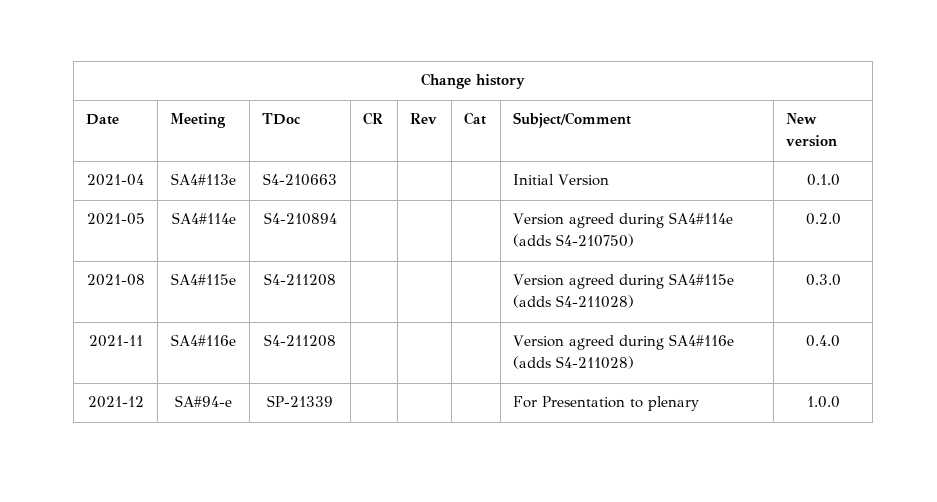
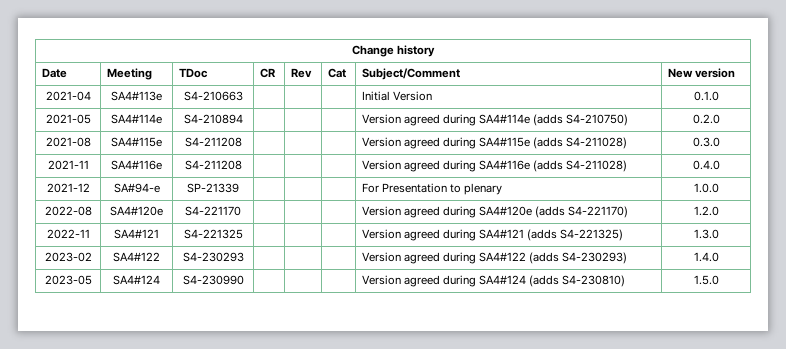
(840, 402) none -> [44,206,92,216] [110,206,163,216] [185,206,241,216] [361,206,629,218] [693,206,719,216] [46,229,90,239] [114,229,159,239] [183,229,243,239] [361,229,624,241] [693,229,719,239] [44,252,92,262] [113,252,160,262] [182,252,244,262] [361,252,628,264] [693,252,719,262] [44,275,92,285] [113,275,160,285] [182,275,244,285] [361,275,626,287] [693,275,719,285] // 2022-08 | SA4#120e | S4-221170 | | | | Version agreed during SA4#120e (adds S4-221170) | 1.2.0 // 2022-11 | SA4#121 | S4-221325 | | | | Version agreed during SA4#121 (adds S4-221325) | 1.3.0 // 2023-02 | SA4#122 | S4-230293 | | | | Version agreed during SA4#122 (adds S4-230293) | 1.4.0 // 2023-05 | SA4#124 | S4-230990 | | | | Version agreed during SA4#124 (adds S4-230810) | 1.5.0

